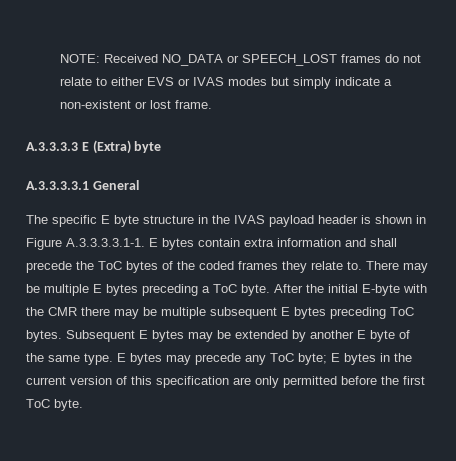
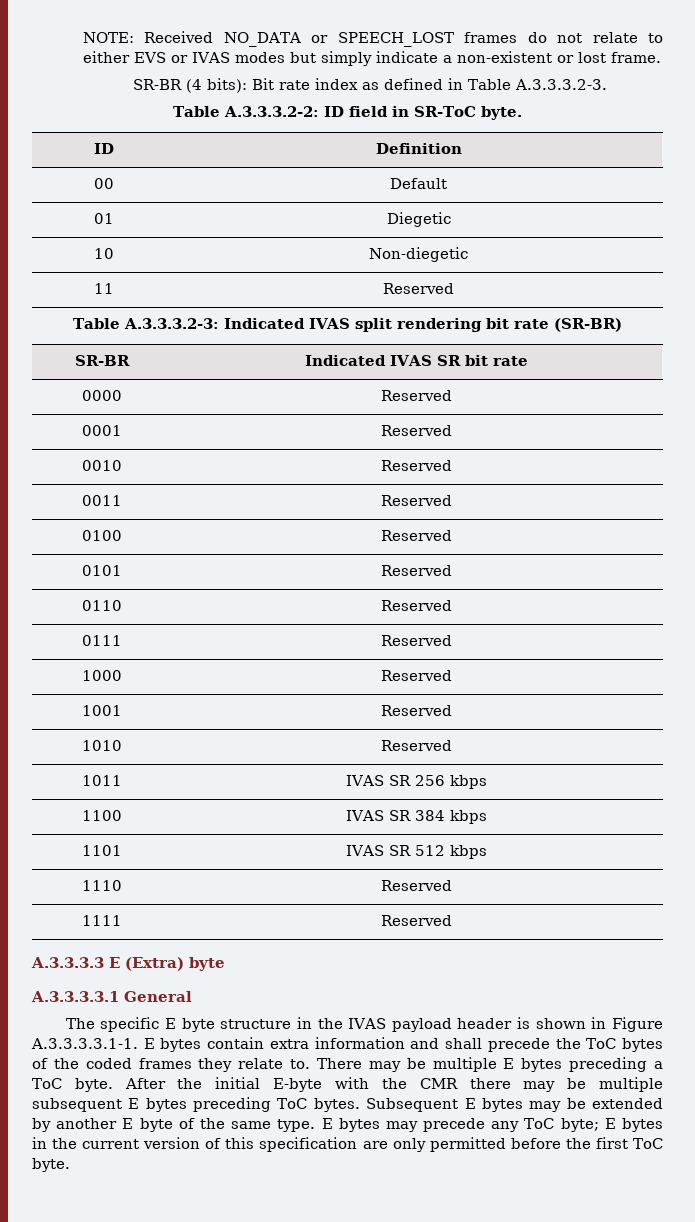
(213, 104) none -> [133,78,608,93] [173,106,522,120] [93,143,114,154] [375,143,462,154] [93,178,114,189] [390,178,448,189] [93,213,114,224] [386,212,451,227] [93,248,114,259] [369,247,469,262] [93,283,114,294] [383,283,455,294] [72,318,623,332] [74,355,130,366] [305,355,528,366] [81,390,122,401] [381,390,453,401] [81,425,122,436] [381,425,453,436] [81,460,122,471] [381,460,453,471] [81,495,122,506] [381,495,453,506] [81,530,122,541] [381,530,453,541] [81,565,122,576] [381,565,453,576] [81,600,122,611] [381,600,453,611] [81,635,122,646] [381,635,453,646] [81,670,122,681] [381,670,453,681] [81,705,122,716] [381,705,453,716] [81,740,122,751] [381,740,453,751] [81,775,122,786] [346,775,487,789] [81,810,122,821] [346,810,487,824] [81,845,122,856] [346,845,487,859] [81,880,122,891] [381,880,453,891] [81,915,122,926] [381,915,453,926] // SR-BR (4 bits): Bit rate index as defined in Table A.3.3.3.2-3. // Table A.3.3.3.2-2: ID field in SR-ToC byte. // ID | Definition // 00 | Default // 01 | Diegetic // 10 | Non-diegetic // 11 | Reserved // Table A.3.3.3.2-3: Indicated IVAS split rendering bit rate (SR-BR) // SR-BR | Indicated IVAS SR bit rate // 0000 | Reserved // 0001 | Reserved // 0010 | Reserved // 0011 | Reserved // 0100 | Reserved // 0101 | Reserved // 0110 | Reserved // 0111 | Reserved // 1000 | Reserved // 1001 | Reserved // 1010 | Reserved // 1011 | IVAS SR 256 kbps // 1100 | IVAS SR 384 kbps // 1101 | IVAS SR 512 kbps // 1110 | Reserved // 1111 | Reserved

